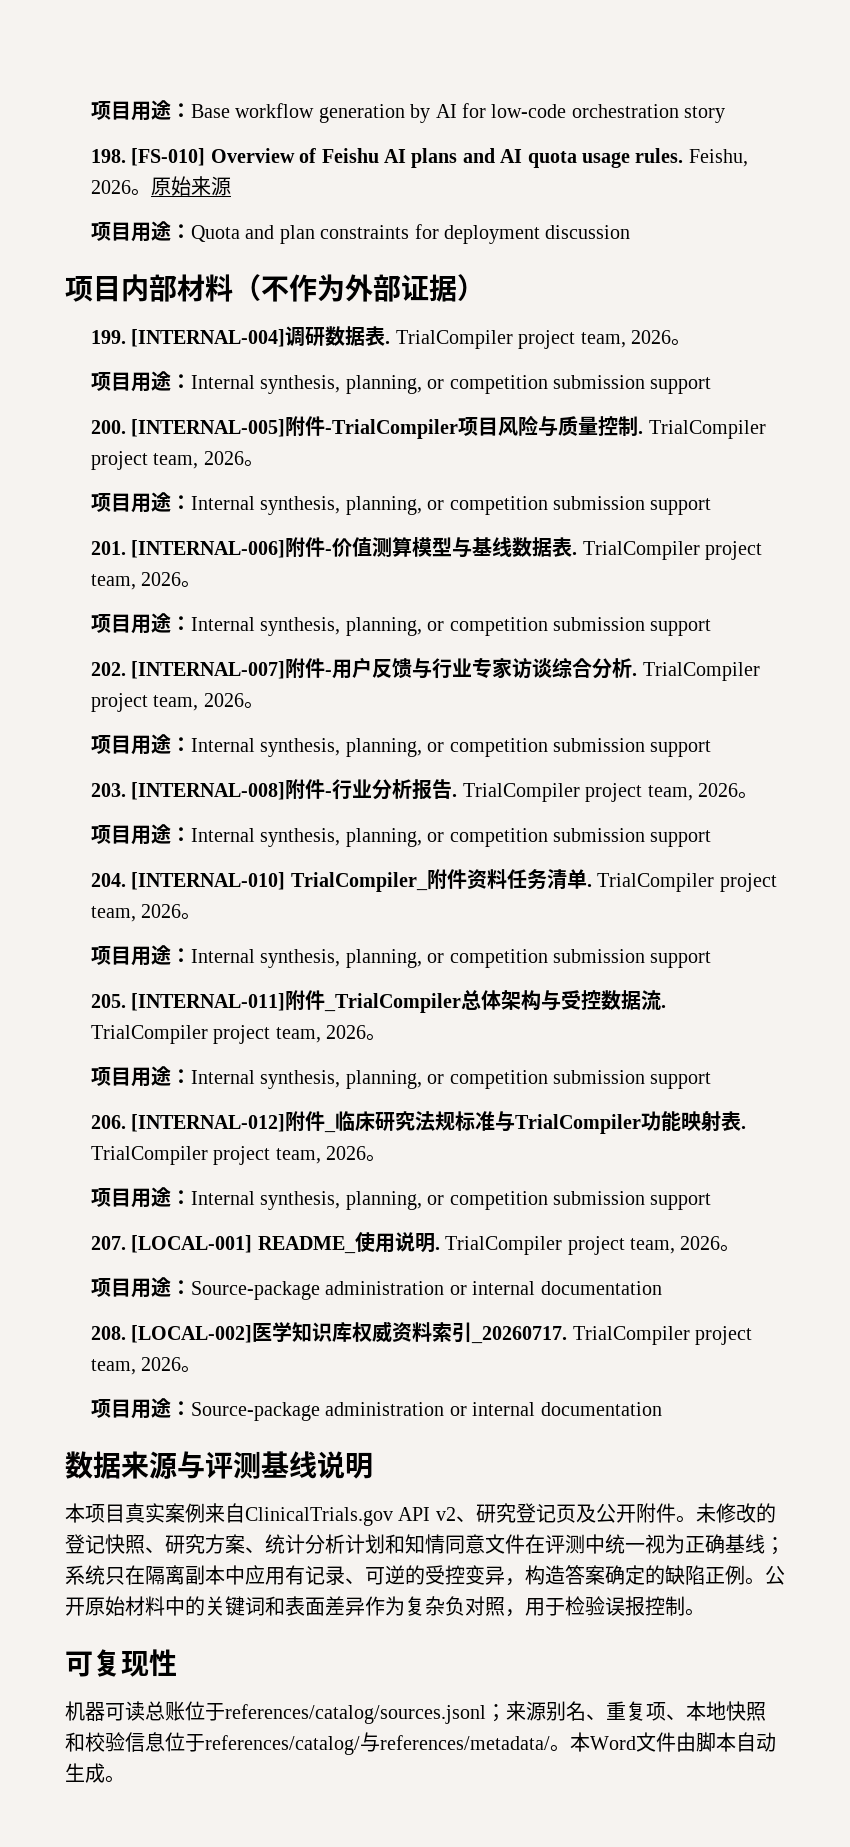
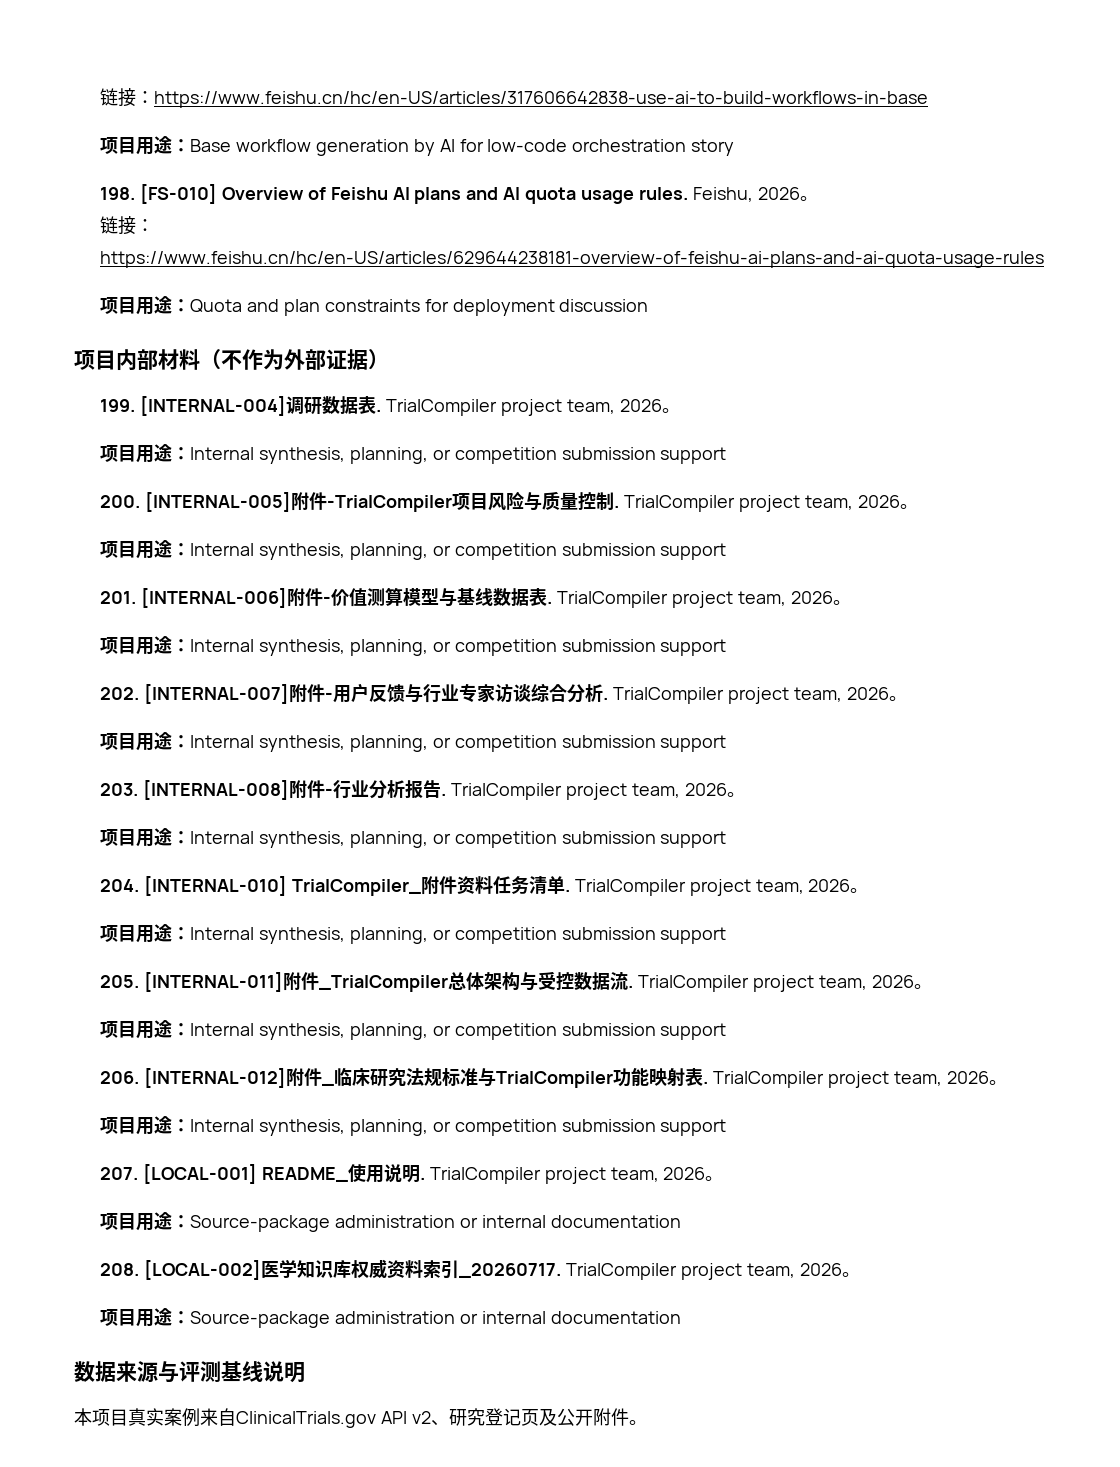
(90, 110) none -> [100,88,929,108] 链接：https://www.feishu.cn/hc/en-US/articles/317606642838-use-ai-to-build-workflows-in-base //
[150,176,231,196] 原始来源 -> [100,216,155,235] [100,251,1045,268] // 链接：https://www.feishu.cn/hc/en-US/articles/629644238181-overview-of-feishu-ai-plans-and-ai-quota-usage-rules
[695,1503,776,1523] [65,1534,785,1555] [65,1565,785,1586] [65,1596,705,1617] [65,1649,177,1677] [65,1701,766,1724] [65,1732,776,1755] [65,1763,125,1783] 未修改的登记快照、研究方案、统计分析计划和知情同意文件在评测中统一视为正确基线；系统只在隔离副本中应用有记录、可逆的受控变异，构造答案确定的缺陷正例。公开原始材料中的关键词和表面差异作为复杂负对照，用于检验误报控制。 // 可复现性 // 机器可读总账位于references/catalog/sources.jsonl；来源别名、重复项、本地快照和校验信息位于references/catalog/与references/metadata/。本Word文件由脚本自动生成。 -> (647, 1422) none

